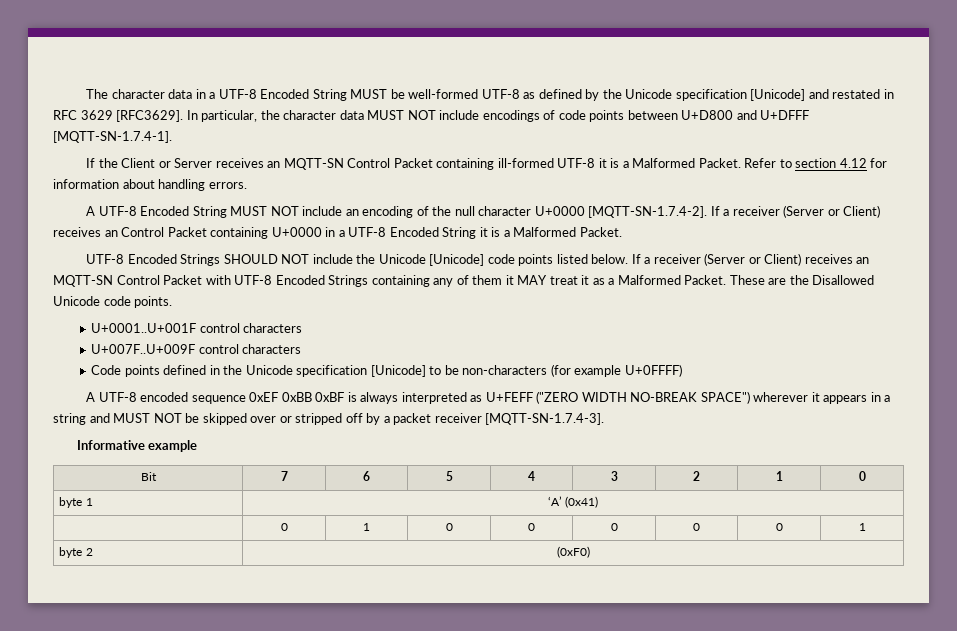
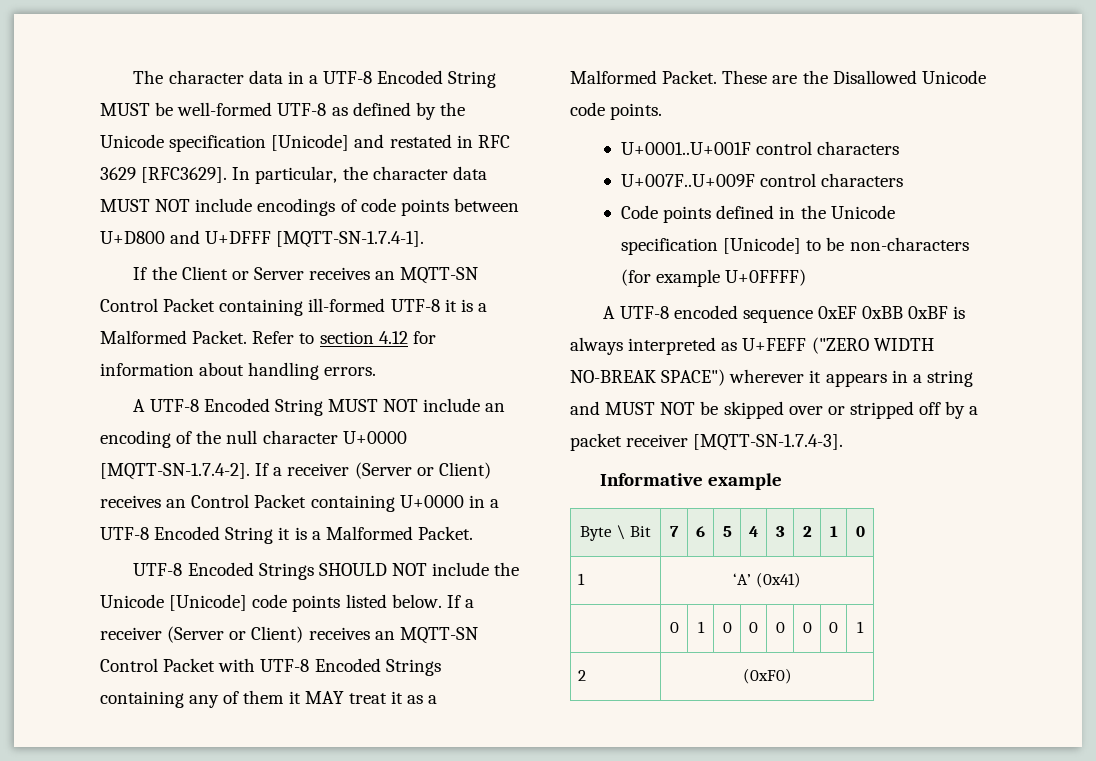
(198, 446) none -> [580,525,625,541] Byte \
[59,497,83,508] byte -> (865, 531) none
[59,547,83,558] byte -> (864, 627) none

